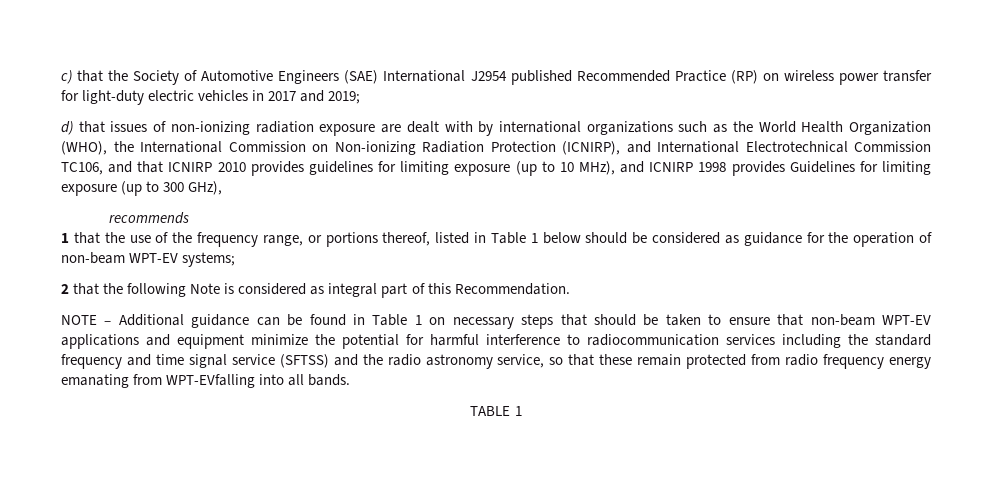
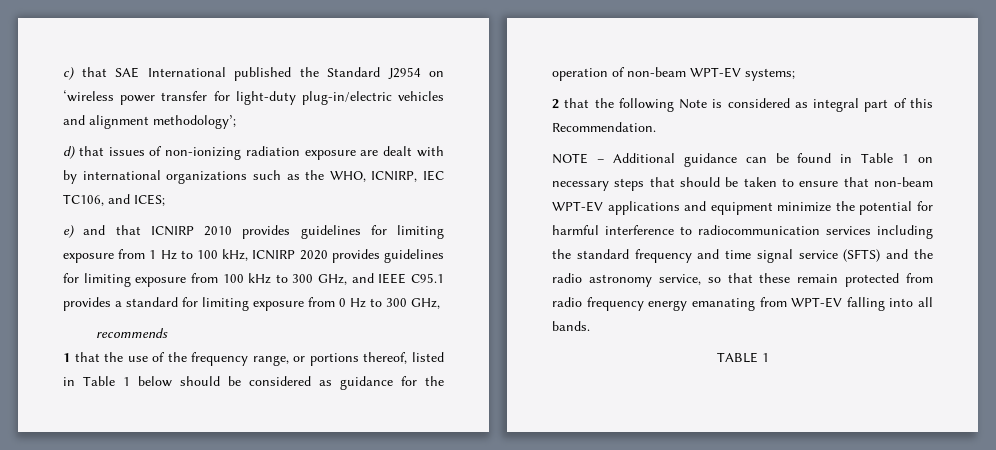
[108,70,932,85] [61,90,361,105] the Society of Automotive Engineers (SAE) International J2954 published Recommended Practice (RP) on wireless power transfer for light-duty electric vehicles in 2017 and 2019; -> [115,67,444,81] [63,90,444,105] [63,115,236,129] SAE International published the Standard J2954 on ‘wireless power transfer for light-duty plug-in/electric vehicles and alignment methodology’;
[758,121,931,135] [61,141,931,155] [61,162,103,175] World Health Organization (WHO), the International Commission on Non-ionizing Radiation Protection (ICNIRP), and International Electrotechnical Commission TC106, -> [329,170,444,182] [63,194,165,206] [63,225,75,238] WHO, ICNIRP, IEC TC106, and ICES; // e)
[515,161,931,176] [61,181,223,196] (up to 10 MHz), and ICNIRP 1998 provides Guidelines for limiting exposure (up to 300 GHz), -> [118,249,444,263] [63,273,444,287] [63,297,440,311] from 1 Hz to 100 kHz, ICNIRP 2020 provides guidelines for limiting exposure from 100 kHz to 300 GHz, and IEEE C95.1 provides a standard for limiting exposure from 0 Hz to 300 GHz,
[279,354,329,368] (SFTSS) -> [843,249,881,262] (SFTS)
[166,374,256,388] WPT-EVfalling -> [791,297,885,311] WPT-EV falling

